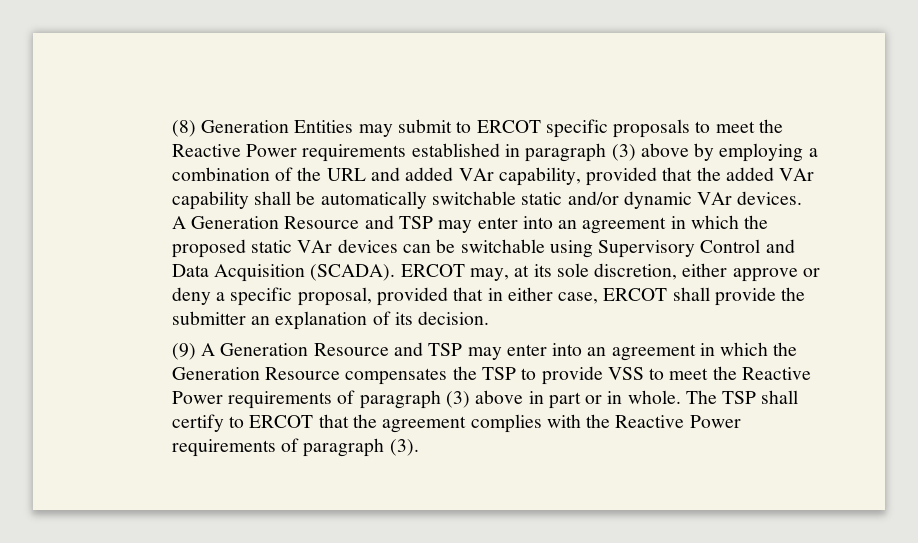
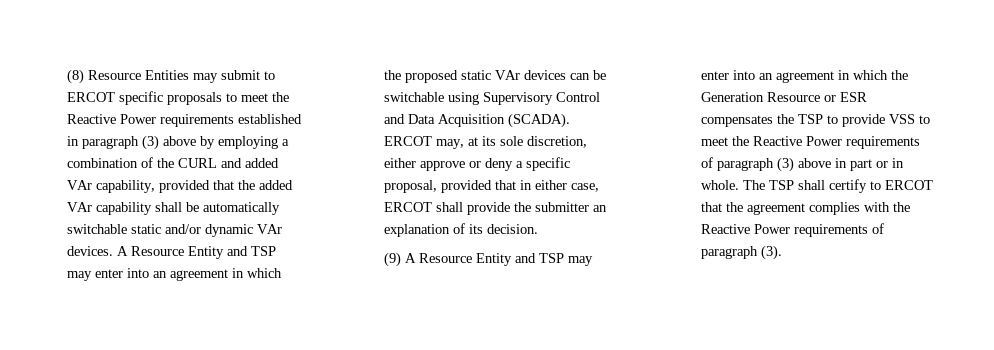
[201,120,290,133] Generation -> [88,70,142,80] Resource
[326,168,366,181] URL -> [178,158,218,168] CURL
[191,216,360,229] Generation Resource -> [131,246,225,259] Resource Entity
[220,343,389,356] Generation Resource -> [419,253,513,266] Resource Entity
(341, 373) none -> [824,92,868,102] or ESR

